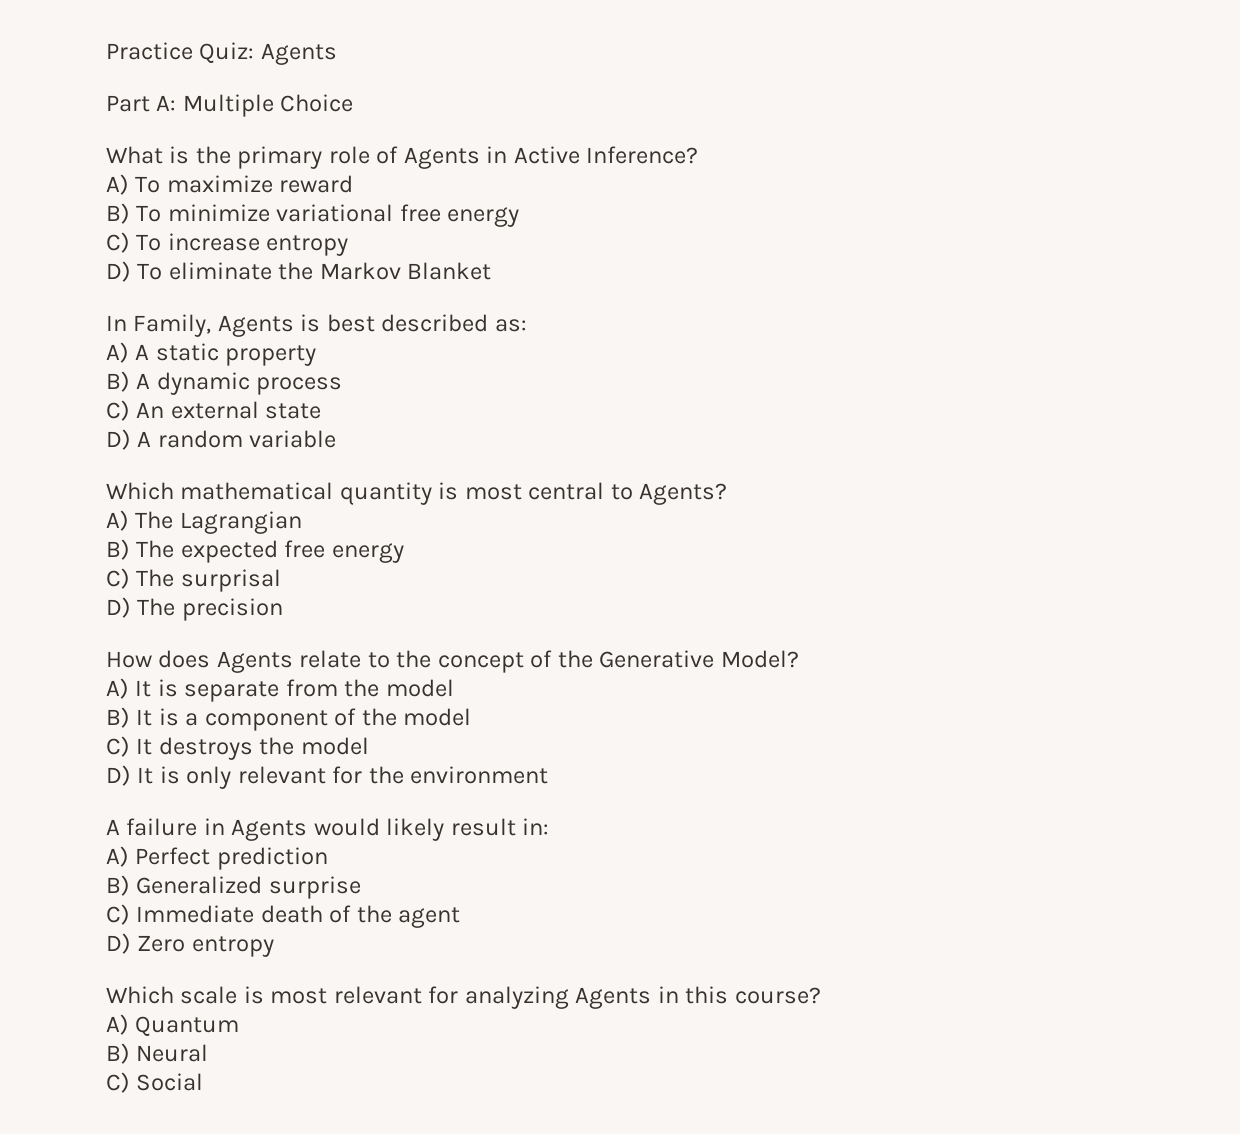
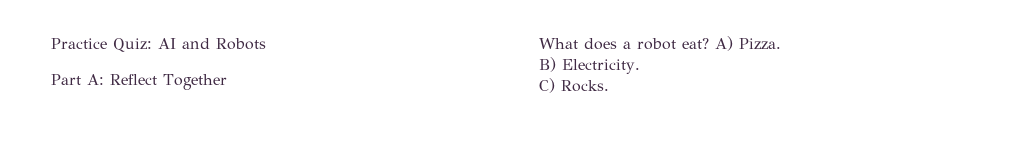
[260,43,337,65] Agents -> [158,38,266,50] AI and Robots
[182,94,354,117] Multiple Choice -> [110,74,227,90] Reflect Together
[169,146,699,169] [106,174,354,195] [106,203,520,227] [106,232,349,256] [106,261,492,282] [106,314,527,337] [106,342,317,366] [106,371,343,395] [106,400,322,421] [106,429,337,450] [106,482,728,505] [106,510,302,534] [106,539,404,563] [106,568,281,592] [106,597,283,621] [106,650,799,673] [106,678,454,702] [106,707,472,731] [106,736,369,760] [106,765,549,789] [106,818,550,841] [106,846,328,870] [106,875,361,899] [106,904,461,928] [106,933,274,957] [106,986,821,1009] [106,1014,240,1037] [106,1043,209,1064] [106,1072,204,1093] is the primary role of Agents in Active Inference? // A) To maximize reward // B) To minimize variational free energy // C) To increase entropy // D) To eliminate the Markov Blanket // In Family, Agents is best described as: // A) A static property // B) A dynamic process // C) An external state // D) A random variable // Which mathematical quantity is most central to Agents? // A) The Lagrangian // B) The expected free energy // C) The surprisal // D) The precision // How does Agents relate to the concept of the Generative Model? // A) It is separate from the model // B) It is a component of the model // C) It destroys the model // D) It is only relevant for the environment // A failure in Agents would likely result in: // A) Perfect prediction // B) Generalized surprise // C) Immediate death of the agent // D) Zero entropy // Which scale is most relevant for analyzing Agents in this course? // A) Quantum // B) Neural // C) Social -> [584,36,781,51] [539,57,640,74] [539,78,609,93] does a robot eat? A) Pizza. // B) Electricity. // C) Rocks.

